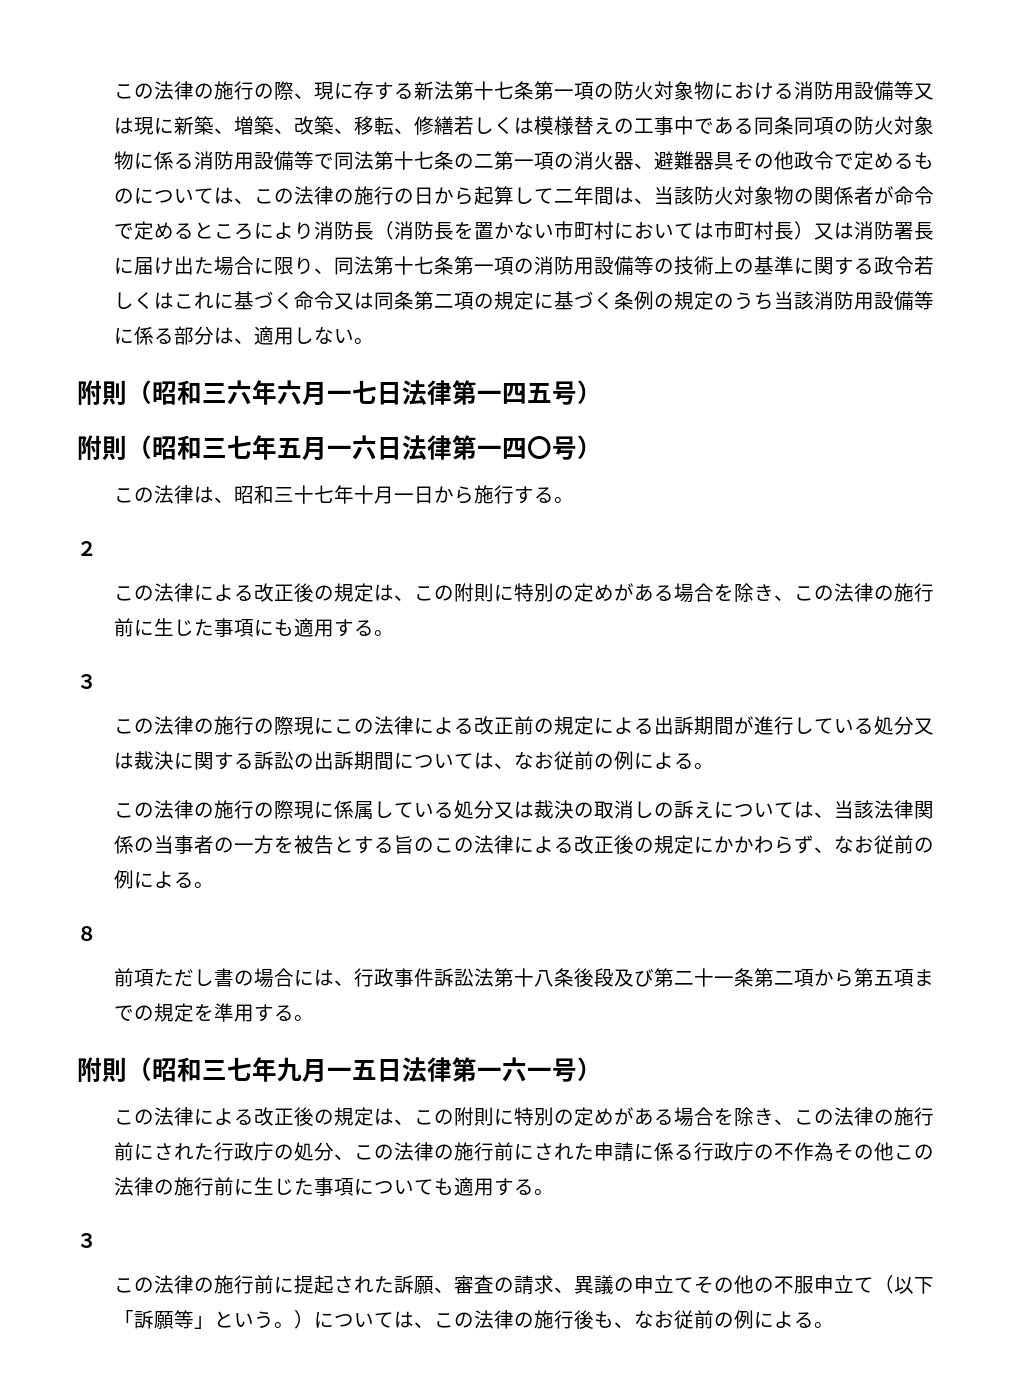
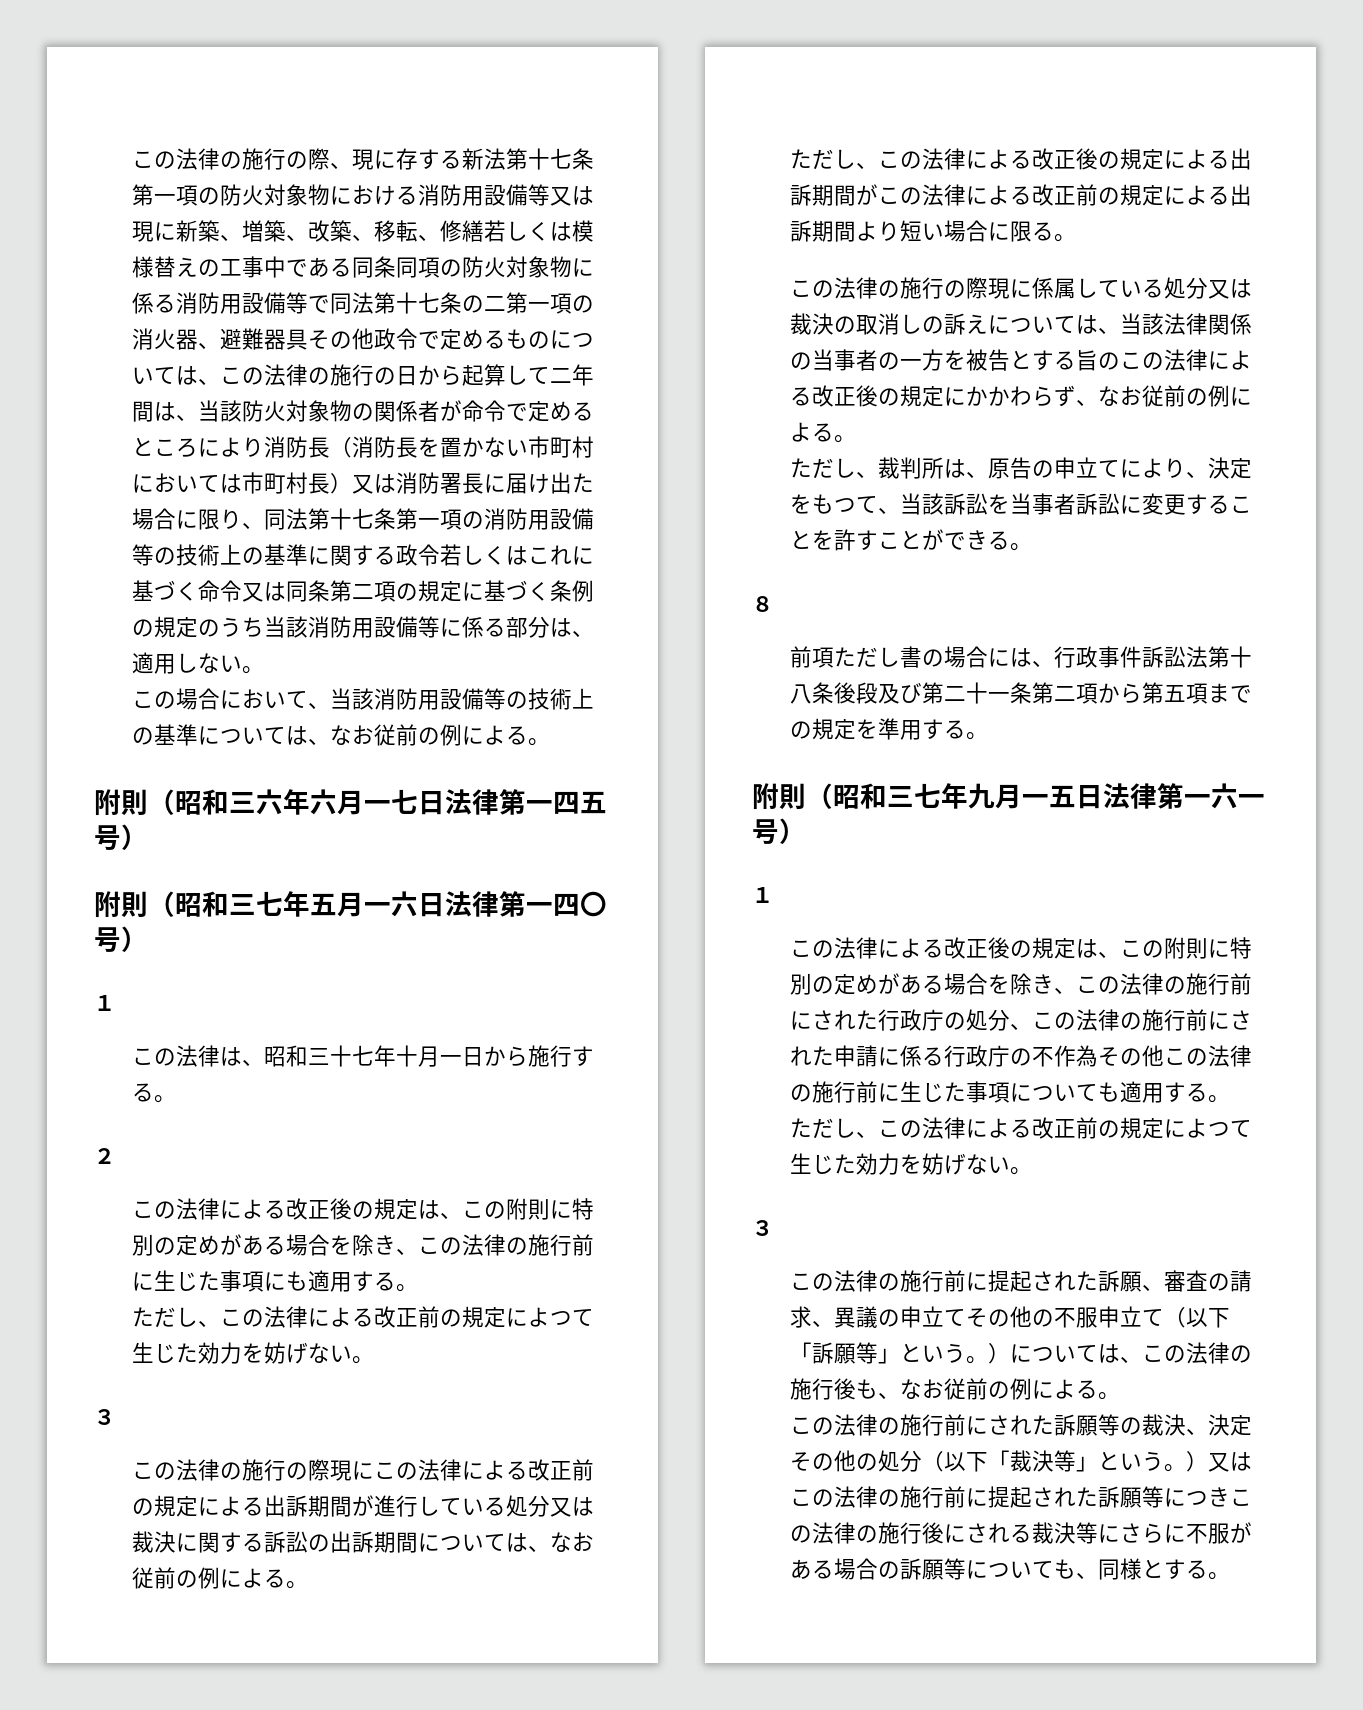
(374, 341) none -> [132,688,595,710] [132,724,551,746] // この場合において、当該消防用設備等の技術上の基準については、なお従前の例による。
(602, 447) none -> [94,995,115,1011] // １
(394, 633) none -> [132,1306,595,1328] [132,1342,375,1364] // ただし、この法律による改正前の規定によつて生じた効力を妨げない。
(714, 766) none -> [790,148,1253,170] [790,184,1253,206] [790,220,1077,242] // ただし、この法律による改正後の規定による出訴期間がこの法律による改正前の規定による出訴期間より短い場合に限る。
(214, 885) none -> [790,457,1253,479] [790,493,1253,515] [790,529,1033,551] // ただし、裁判所は、原告の申立てにより、決定をもつて、当該訴訟を当事者訴訟に変更することを許すことができる。
(602, 1069) none -> [752,887,773,903] // １
(554, 1192) none -> [790,1117,1253,1139] [790,1153,1033,1175] // ただし、この法律による改正前の規定によつて生じた効力を妨げない。
(834, 1325) none -> [790,1414,1253,1436] [790,1450,1253,1472] [790,1486,1253,1508] [790,1522,1253,1544] [790,1558,1231,1580] // この法律の施行前にされた訴願等の裁決、決定その他の処分（以下「裁決等」という。）又はこの法律の施行前に提起された訴願等につきこの法律の施行後にされる裁決等にさらに不服がある場合の訴願等についても、同様とする。

